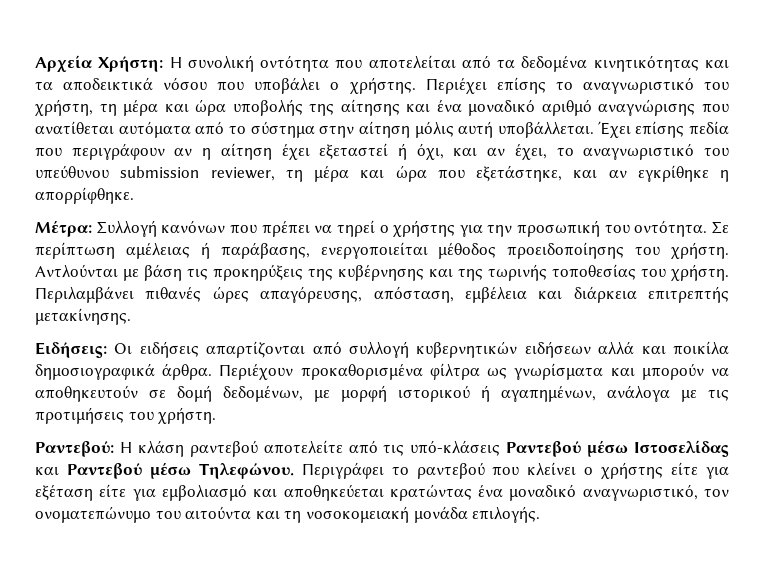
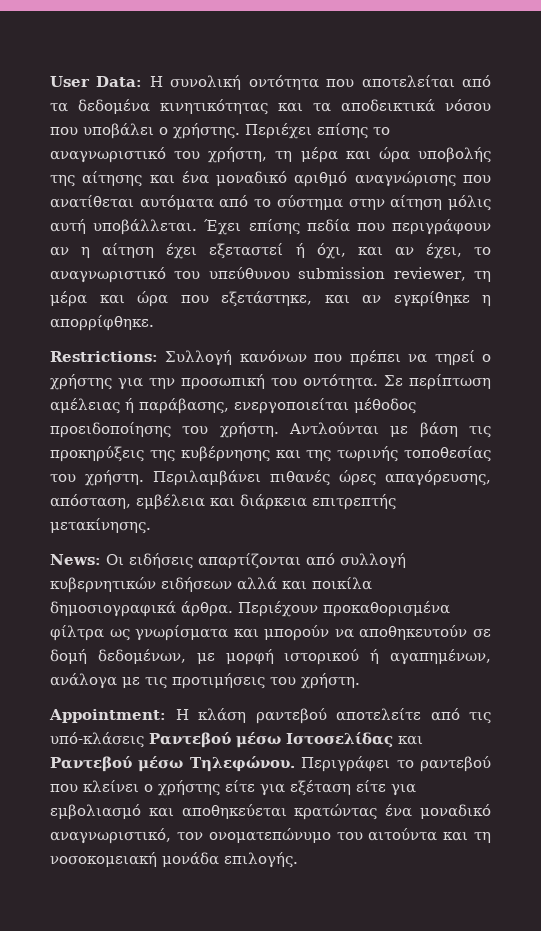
[35,55,164,73] Αρχεία Χρήστη: -> [50,76,143,87] User Data:
[35,220,92,237] Μέτρα: -> [50,351,158,362] Restrictions:
[35,342,107,358] Ειδήσεις: -> [50,554,101,565] News:
[35,441,114,457] Ραντεβού: -> [49,709,166,723] Appointment:

